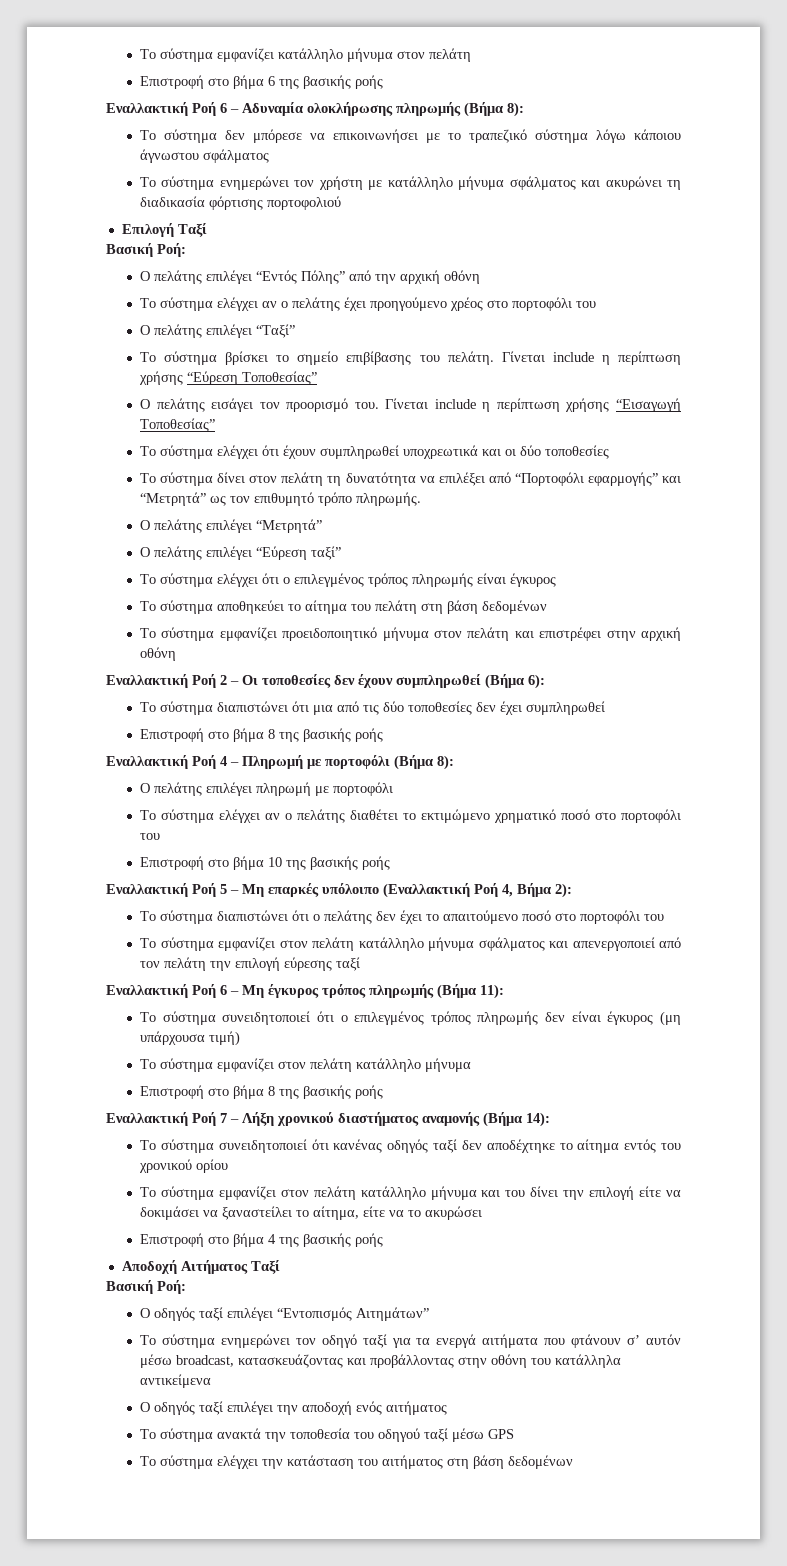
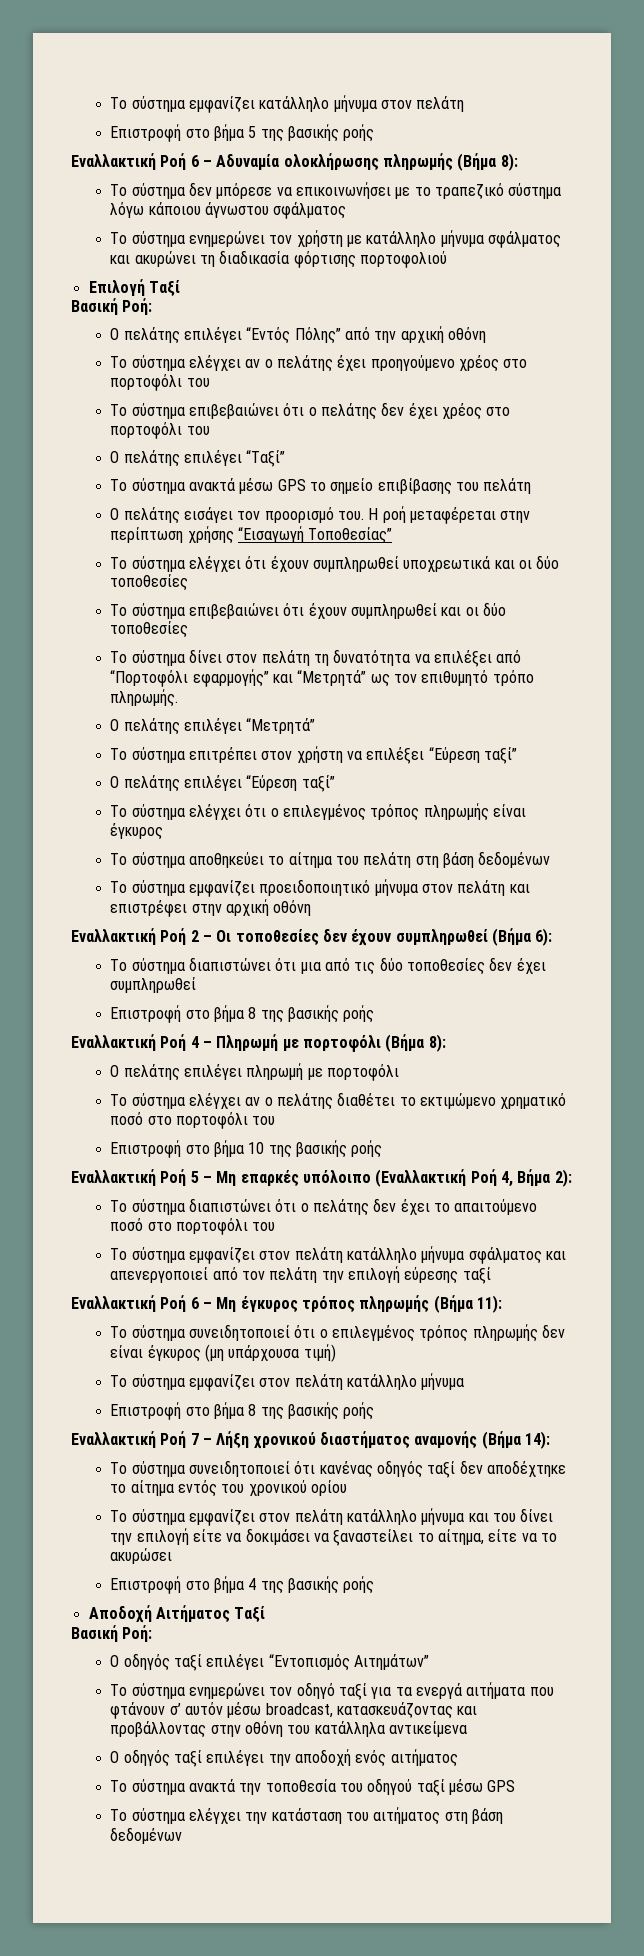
[267,76,275,86] 6 -> [248,126,257,138] 5
(596, 304) none -> [110,402,511,420] [110,422,210,439] // Το σύστημα επιβεβαιώνει ότι ο πελάτης δεν έχει χρέος στο πορτοφόλι του
[225,351,269,365] βρίσκει -> [188,478,306,494] ανακτά μέσω GPS
[447,351,681,365] [138,371,317,385] πελάτη. Γίνεται include η περίπτωση χρήσης “Εύρεση Τοποθεσίας” -> [483,478,532,494] πελάτη
[385,398,491,412] Γίνεται include η -> [368,506,531,524] Η ροή μεταφέρεται στην
(609, 452) none -> [110,602,506,619] [110,621,189,638] // Το σύστημα επιβεβαιώνει ότι έχουν συμπληρωθεί και οι δύο τοποθεσίες
(322, 526) none -> [110,746,517,764] // Το σύστημα επιτρέπει στον χρήστη να επιλέξει “Εύρεση ταξί”

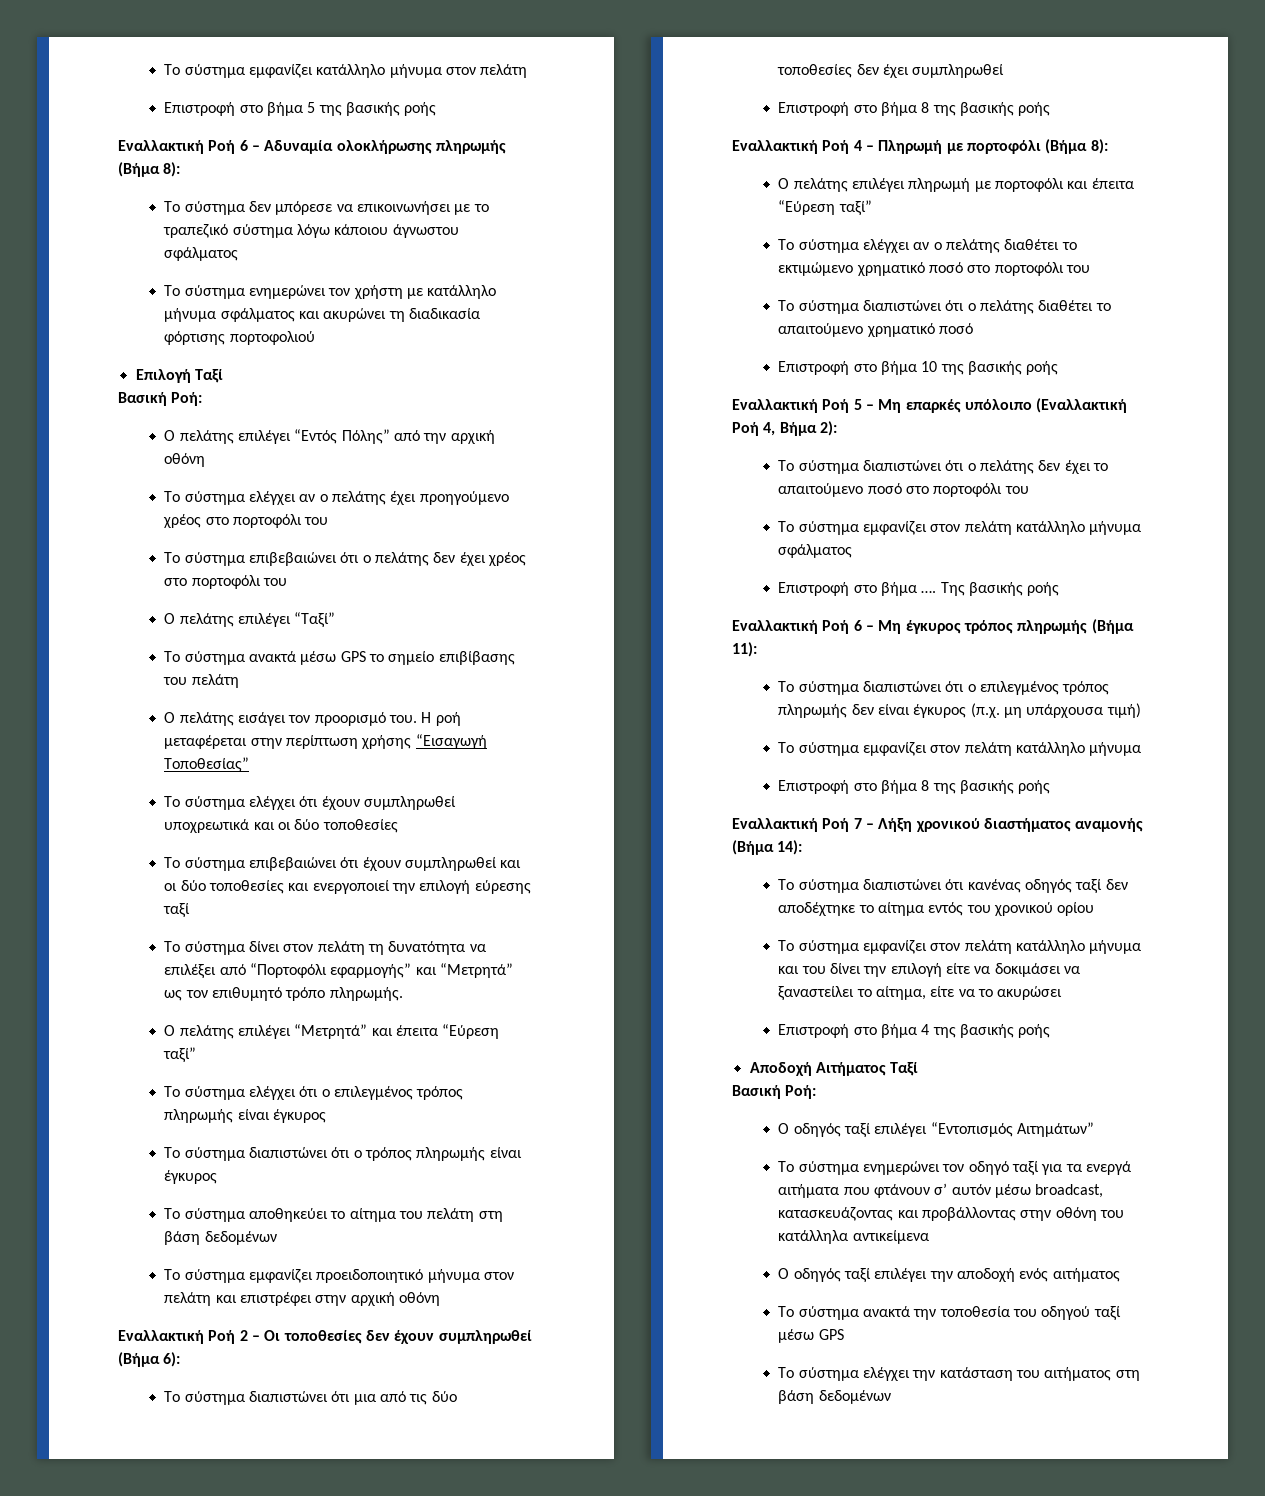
(189, 629) none -> [288,880,531,894] [163,903,191,918] και ενεργοποιεί την επιλογή εύρεσης ταξί
[110,746,517,764] [110,775,242,792] // Το σύστημα επιτρέπει στον χρήστη να επιλέξει “Εύρεση ταξί” // Ο πελάτης επιλέγει -> [371,1025,439,1036] και έπειτα
(164, 831) none -> [164,1147,522,1161] [164,1170,218,1184] // Το σύστημα διαπιστώνει ότι ο τρόπος πληρωμής είναι έγκυρος
(399, 1072) none -> [1067,178,1134,189] [778,200,872,216] και έπειτα “Εύρεση ταξί”
(276, 1120) none -> [778,300,1111,314] [778,323,974,337] // Το σύστημα διαπιστώνει ότι ο πελάτης διαθέτει το απαιτούμενο χρηματικό ποσό
[545,1251,566,1260] [110,1266,491,1284] και απενεργοποιεί από τον πελάτη την επιλογή εύρεσης ταξί -> [778,582,1060,596] // Επιστροφή στο βήμα …. Της βασικής ροής
[188,1324,290,1341] συνειδητοποιεί -> [863,681,943,692] διαπιστώνει
[204,1344,224,1362] (μη -> [970,703,1023,718] (π.χ. μη
[188,1460,290,1477] συνειδητοποιεί -> [863,879,943,890] διαπιστώνει

